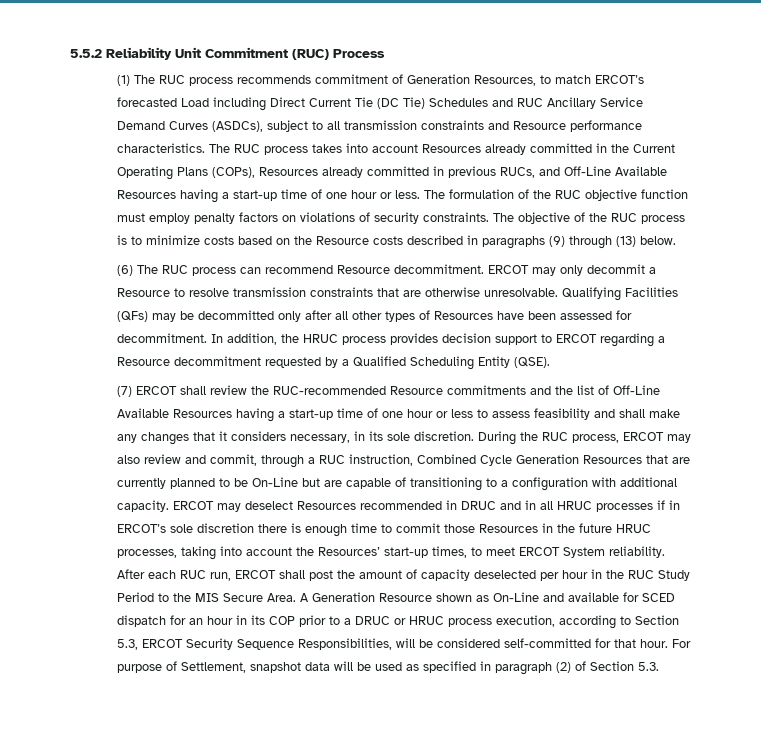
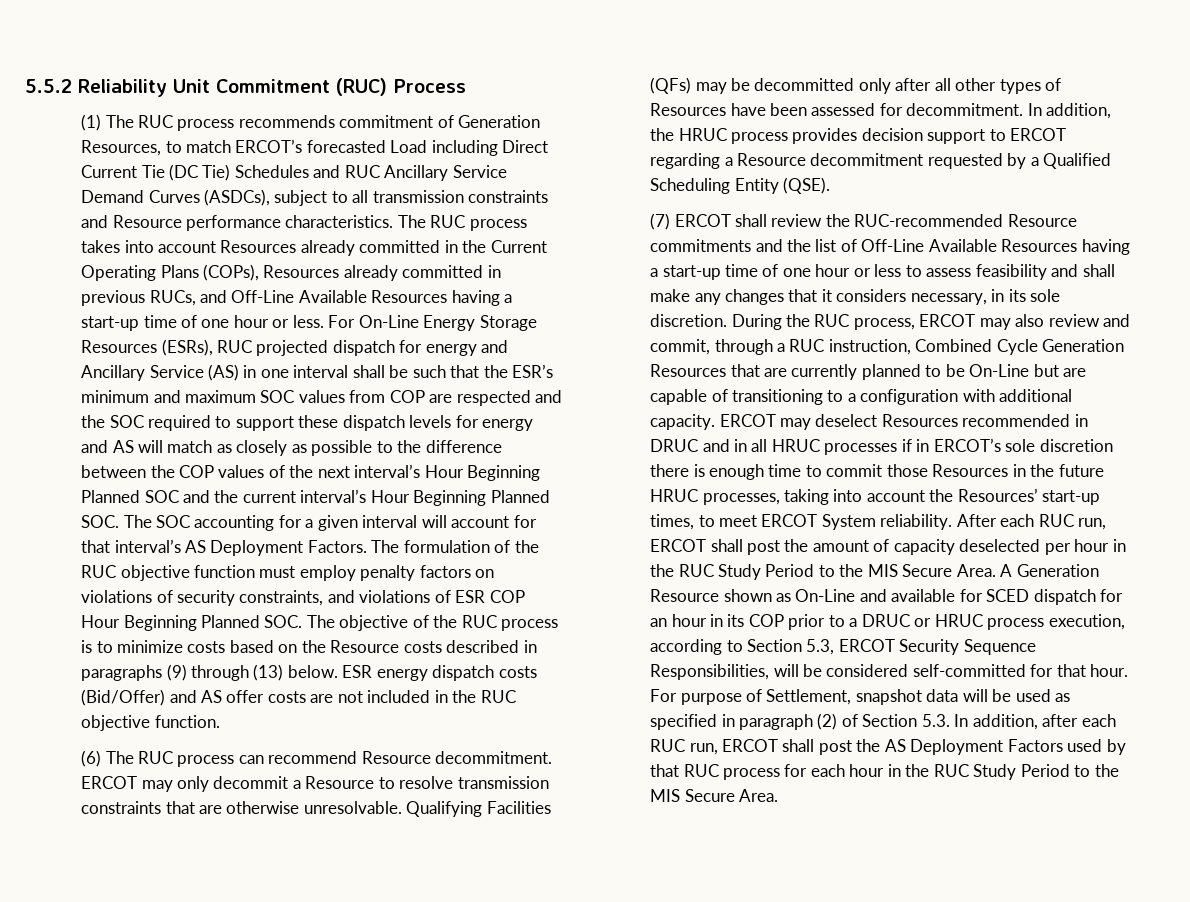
(420, 194) none -> [328,315,537,331] [81,339,509,356] [81,364,554,381] [81,390,563,406] [81,415,534,431] [81,440,502,456] [81,464,541,481] [81,489,550,506] [81,515,537,531] [81,539,367,556] For On-Line Energy Storage Resources (ESRs), RUC projected dispatch for energy and Ancillary Service (AS) in one interval shall be such that the ESR’s minimum and maximum SOC values from COP are respected and the SOC required to support these dispatch levels for energy and AS will match as closely as possible to the difference between the COP values of the next interval’s Hour Beginning Planned SOC and the current interval’s Hour Beginning Planned SOC. The SOC accounting for a given interval will account for that interval’s AS Deployment Factors.
[422,212,489,222] constraints. -> [239,590,525,606] [81,615,303,631] constraints, and violations of ESR COP Hour Beginning Planned SOC.
(676, 240) none -> [342,665,537,681] [81,689,516,706] [81,715,220,731] ESR energy dispatch costs (Bid/Offer) and AS offer costs are not included in the RUC objective function.
(659, 666) none -> [954,714,1116,730] [650,739,1126,755] [650,764,1119,780] [650,789,778,802] In addition, after each RUC run, ERCOT shall post the AS Deployment Factors used by that RUC process for each hour in the RUC Study Period to the MIS Secure Area.

